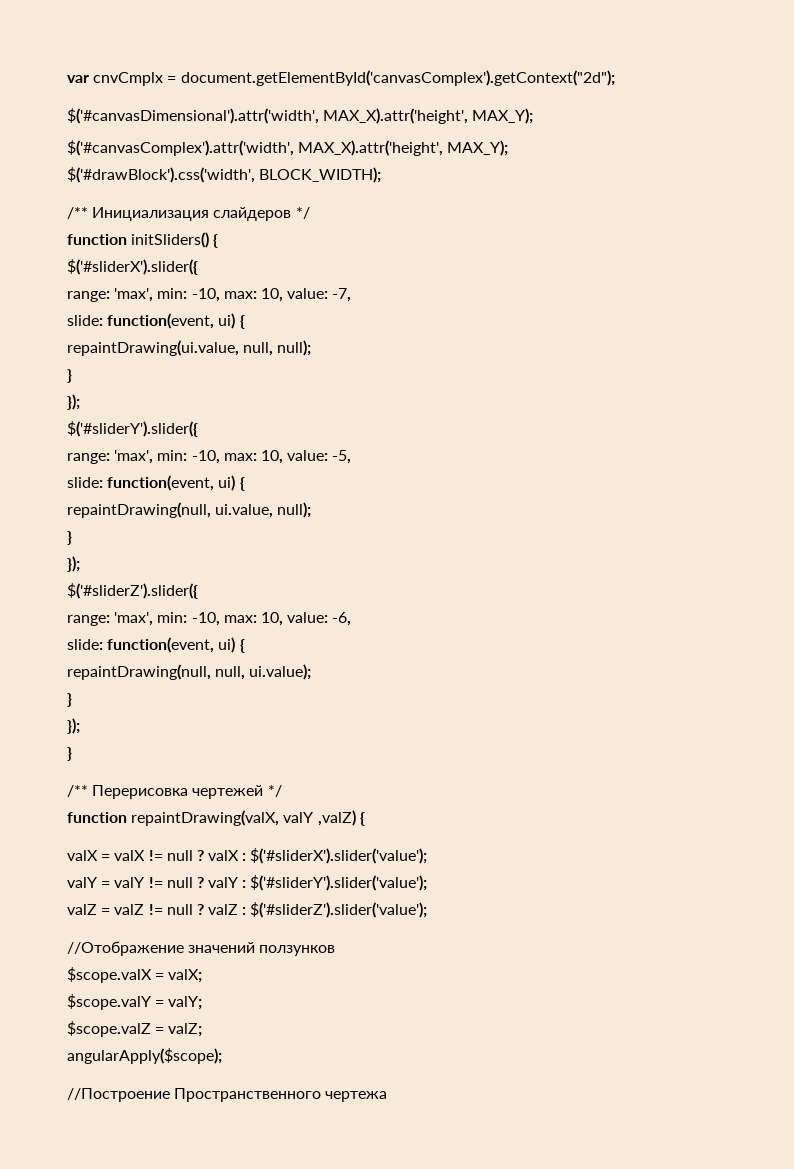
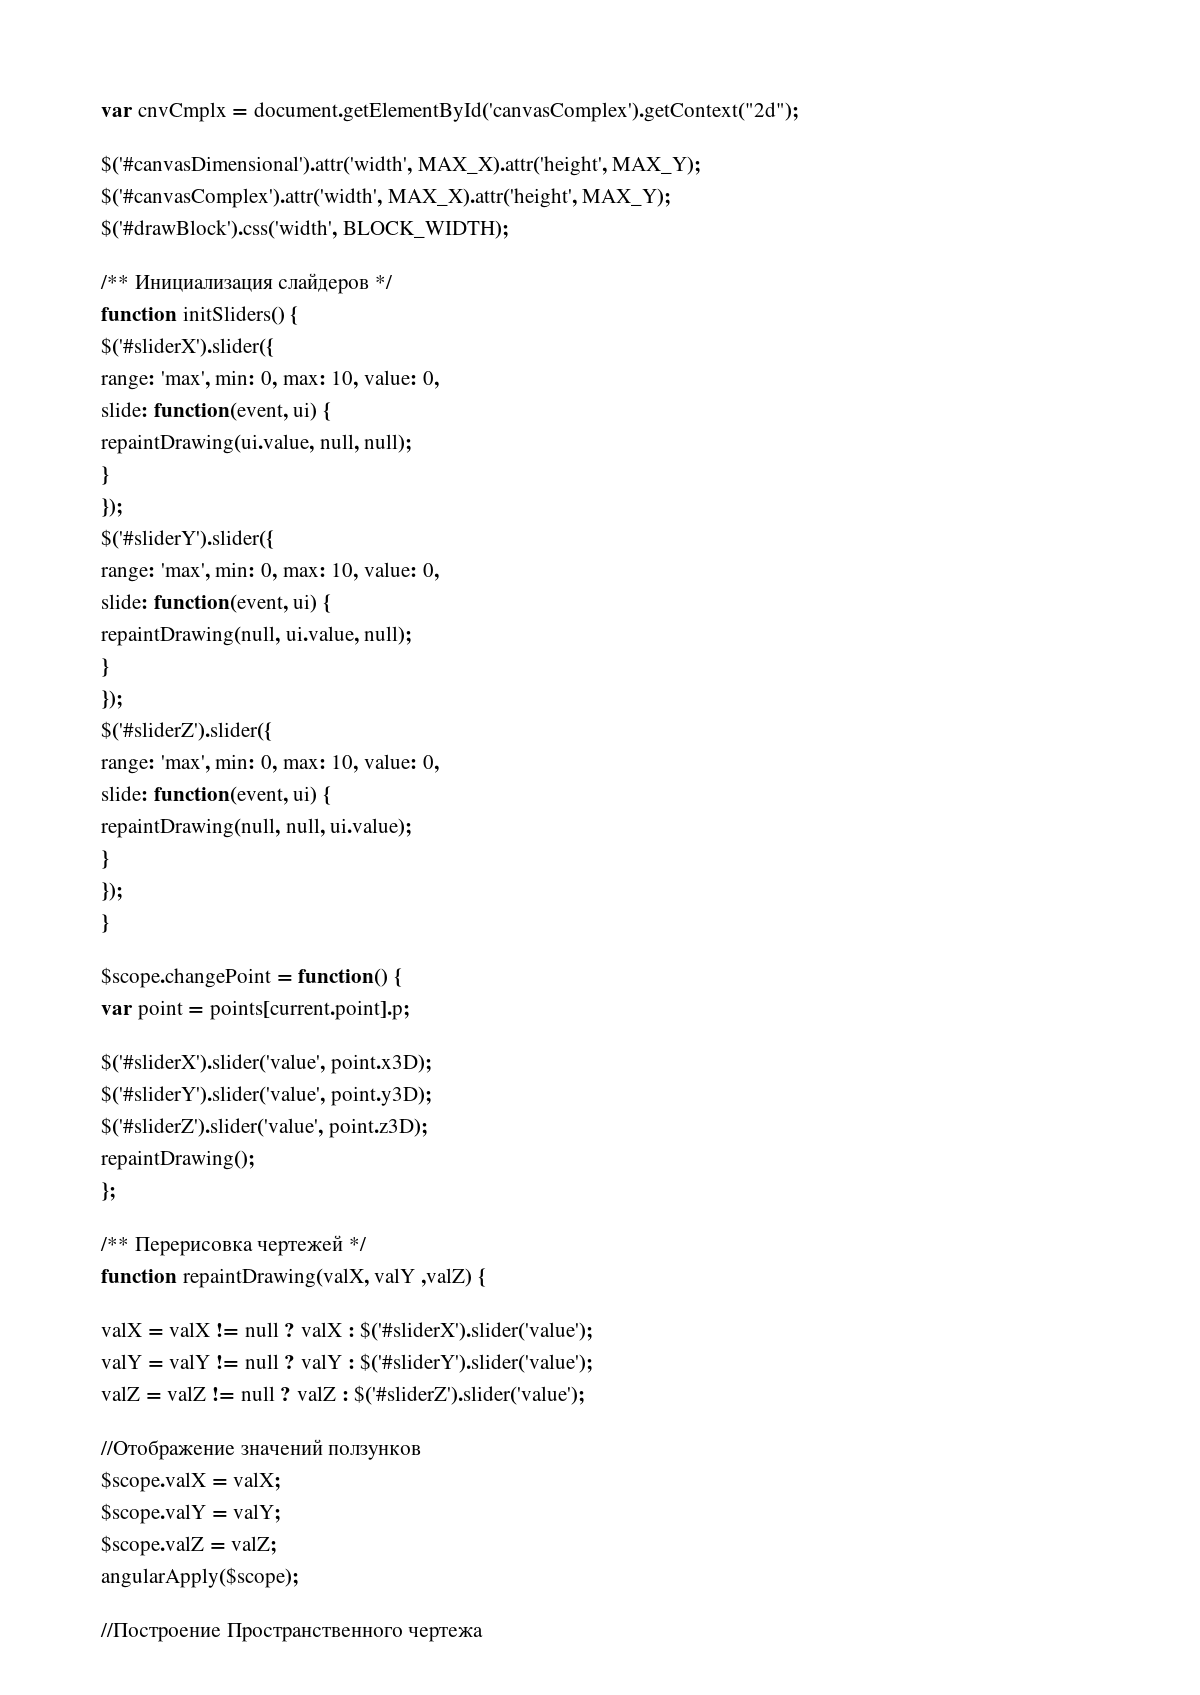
[191,288,352,302] -10, max: 10, value: -7, -> [261,370,439,389] 0, max: 10, value: 0,
[191,450,352,464] -10, max: 10, value: -5, -> [261,562,439,581] 0, max: 10, value: 0,
[191,612,352,626] -10, max: 10, value: -6, -> [261,754,439,773] 0, max: 10, value: 0,
(72, 754) none -> [101,967,403,988] [101,1000,411,1020] [101,1053,432,1074] [101,1085,432,1106] [101,1117,428,1138] [101,1150,255,1170] [101,1182,116,1201] // $scope.changePoint = function() { // var point = points[current.point].p; // $('#sliderX').slider('value', point.x3D); // $('#sliderY').slider('value', point.y3D); // $('#sliderZ').slider('value', point.z3D); // repaintDrawing(); // };

